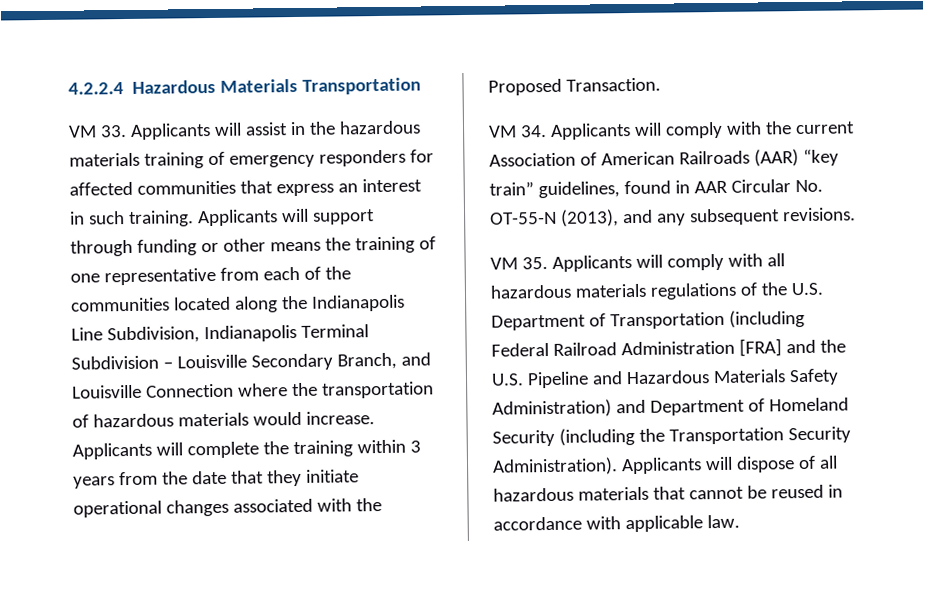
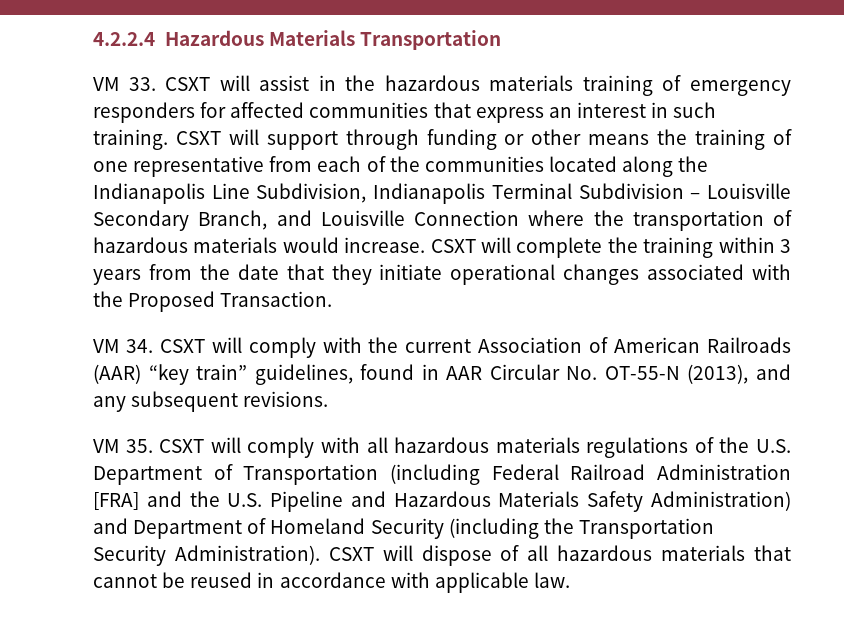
[129,123,211,140] Applicants -> [165,77,211,91] CSXT
[196,209,278,227] Applicants -> [175,131,221,145] CSXT
[72,442,152,460] Applicants -> [430,239,476,253] CSXT
[549,123,631,140] Applicants -> [159,339,205,353] CSXT
[551,255,632,272] Applicants -> [159,439,205,453] CSXT
[620,457,702,475] Applicants -> [328,547,374,561] CSXT

